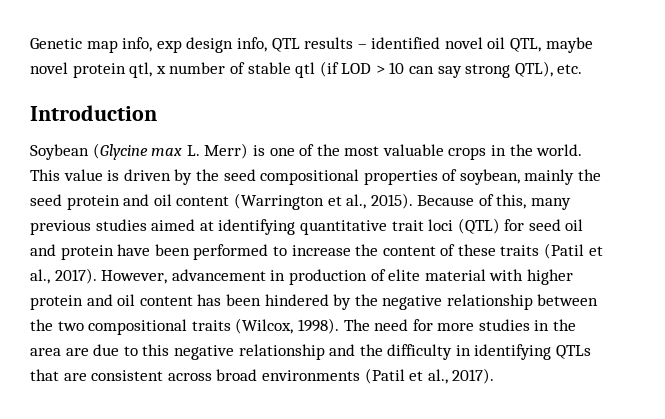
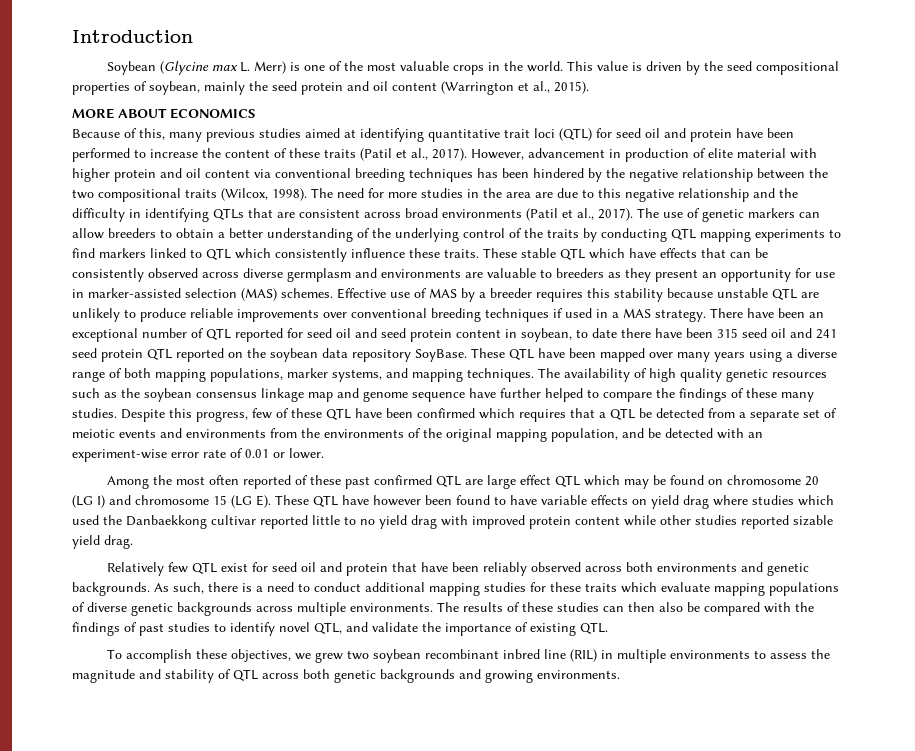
[30,37,593,53] [30,61,583,78] Genetic map info, exp design info, QTL results – identified novel oil QTL, maybe novel protein qtl, x number of stable qtl (if LOD > 10 can say strong QTL), etc. // -> (72, 36) none
(413, 201) none -> [72,108,256,119] // MORE ABOUT ECONOMICS //
(193, 301) none -> [254,168,473,182] via conventional breeding techniques
(495, 376) none -> [637,208,820,222] [72,228,841,242] [72,248,768,262] [72,268,835,282] [72,288,819,302] [72,308,824,322] [72,328,837,342] [72,348,837,362] [72,368,827,382] [72,388,814,402] [72,408,837,422] [72,428,763,442] [72,448,324,462] [106,475,819,489] [72,495,834,509] [72,515,833,529] [72,535,133,549] [106,562,809,576] [72,582,839,596] [72,602,814,616] [72,622,608,636] [106,649,830,663] [72,669,620,683] The use of genetic markers can allow breeders to obtain a better understanding of the underlying control of the traits by conducting QTL mapping experiments to find markers linked to QTL which consistently influence these traits. These stable QTL which have effects that can be consistently observed across diverse germplasm and environments are valuable to breeders as they present an opportunity for use in marker-assisted selection (MAS) schemes. Effective use of MAS by a breeder requires this stability because unstable QTL are unlikely to produce reliable improvements over conventional breeding techniques if used in a MAS strategy. There have been an exceptional number of QTL reported for seed oil and seed protein content in soybean, to date there have been 315 seed oil and 241 seed protein QTL reported on the soybean data repository SoyBase. These QTL have been mapped over many years using a diverse range of both mapping populations, marker systems, and mapping techniques. The availability of high quality genetic resources such as the soybean consensus linkage map and genome sequence have further helped to compare the findings of these many studies. Despite this progress, few of these QTL have been confirmed which requires that a QTL be detected from a separate set of meiotic events and environments from the environments of the original mapping population, and be detected with an experiment-wise error rate of 0.01 or lower. // Among the most often reported of these past confirmed QTL are large effect QTL which may be found on chromosome 20 (LG I) and chromosome 15 (LG E). These QTL have however been found to have variable effects on yield drag where studies which used the Danbaekkong cultivar reported little to no yield drag with improved protein content while other studies reported sizable yield drag. // Relatively few QTL exist for seed oil and protein that have been reliably observed across both environments and genetic backgrounds. As such, there is a need to conduct additional mapping studies for these traits which evaluate mapping populations of diverse genetic backgrounds across multiple environments. The results of these studies can then also be compared with the findings of past studies to identify novel QTL, and validate the importance of existing QTL. // To accomplish these objectives, we grew two soybean recombinant inbred line (RIL) in multiple environments to assess the magnitude and stability of QTL across both genetic backgrounds and growing environments.

